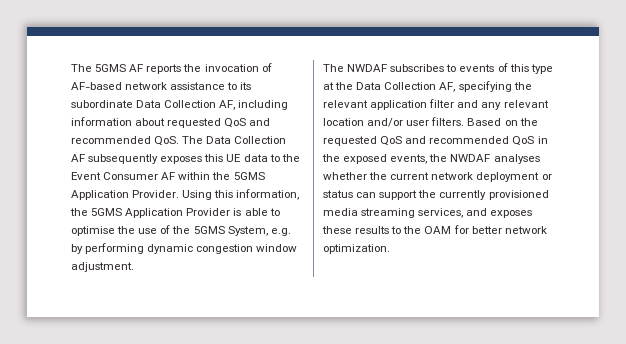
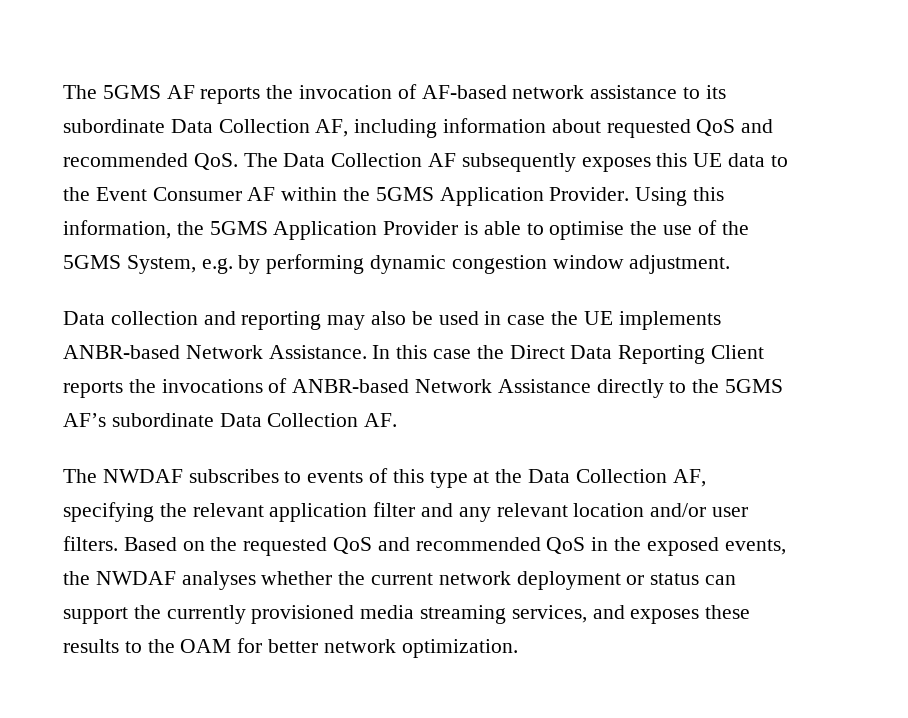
(134, 267) none -> [63,311,721,330] [63,345,765,364] [63,378,784,398] [63,413,398,427] // Data collection and reporting may also be used in case the UE implements ANBR-based Network Assistance. In this case the Direct Data Reporting Client reports the invocations of ANBR-based Network Assistance directly to the 5GMS AF’s subordinate Data Collection AF.

